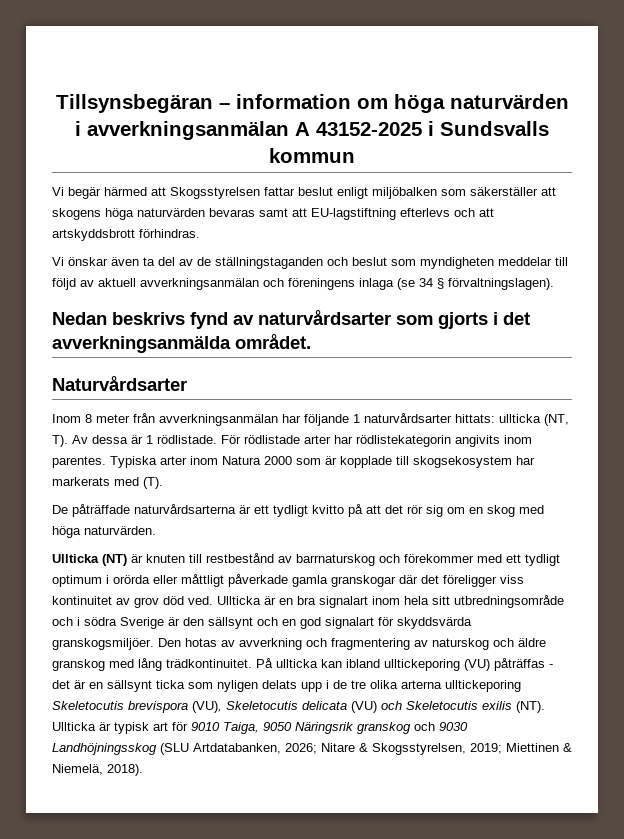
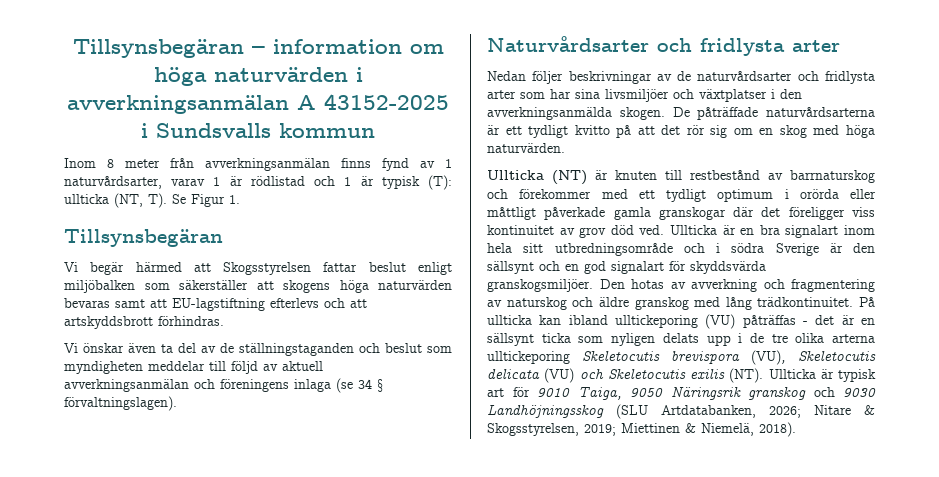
(355, 155) none -> [64,158,452,171] [64,175,453,190] [64,193,240,208] [64,229,223,247] // Inom 8 meter från avverkningsanmälan finns fynd av 1 naturvårdsarter, varav 1 är rödlistad och 1 är typisk (T): ullticka (NT, T). Se Figur 1. // Tillsynsbegäran
[52,310,530,329] [52,334,311,353] [52,376,187,391] [52,413,569,426] [52,435,532,447] [52,456,535,468] [52,477,163,489] Nedan beskrivs fynd av naturvårdsarter som gjorts i det avverkningsanmälda området. // Naturvårdsarter // Inom 8 meter från avverkningsanmälan har följande 1 naturvårdsarter hittats: ullticka (NT, T). Av dessa är 1 rödlistade. För rödlistade arter har rödlistekategorin angivits inom parentes. Typiska arter inom Natura 2000 som är kopplade till skogsekosystem har markerats med (T). // -> [487,36,840,56] [487,71,875,84] [487,89,802,102] [487,107,665,120] Naturvårdsarter och fridlysta arter // Nedan följer beskrivningar av de naturvårdsarter och fridlysta arter som har sina livsmiljöer och växtplatser i den avverkningsanmälda skogen.

